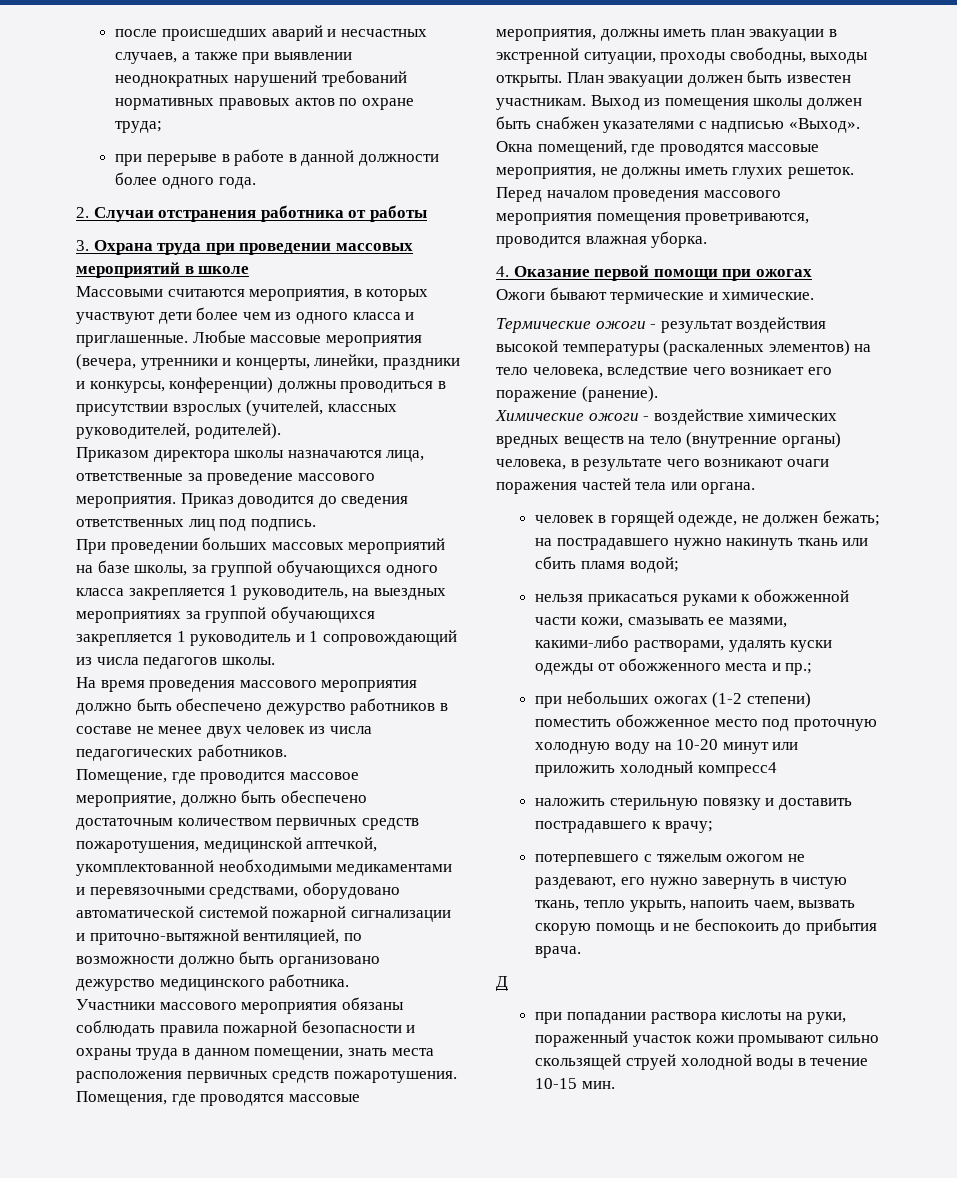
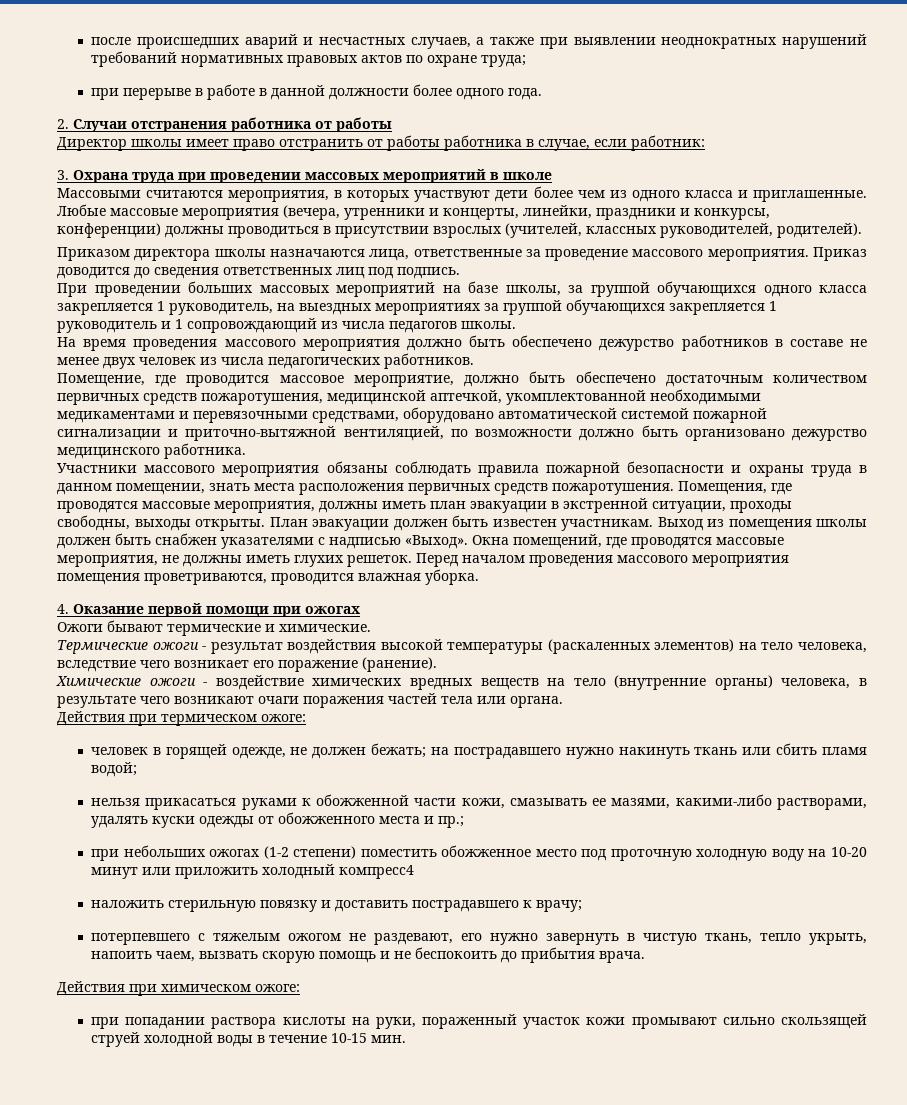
(427, 213) none -> [57,135,705,151] // Директор школы имеет право отстранить от работы работника в случае, если работник:
(756, 488) none -> [57,711,306,726] // Действия при термическом ожоге:
[496,976,508,991] Д -> [57,981,300,996] Действия при химическом ожоге:

